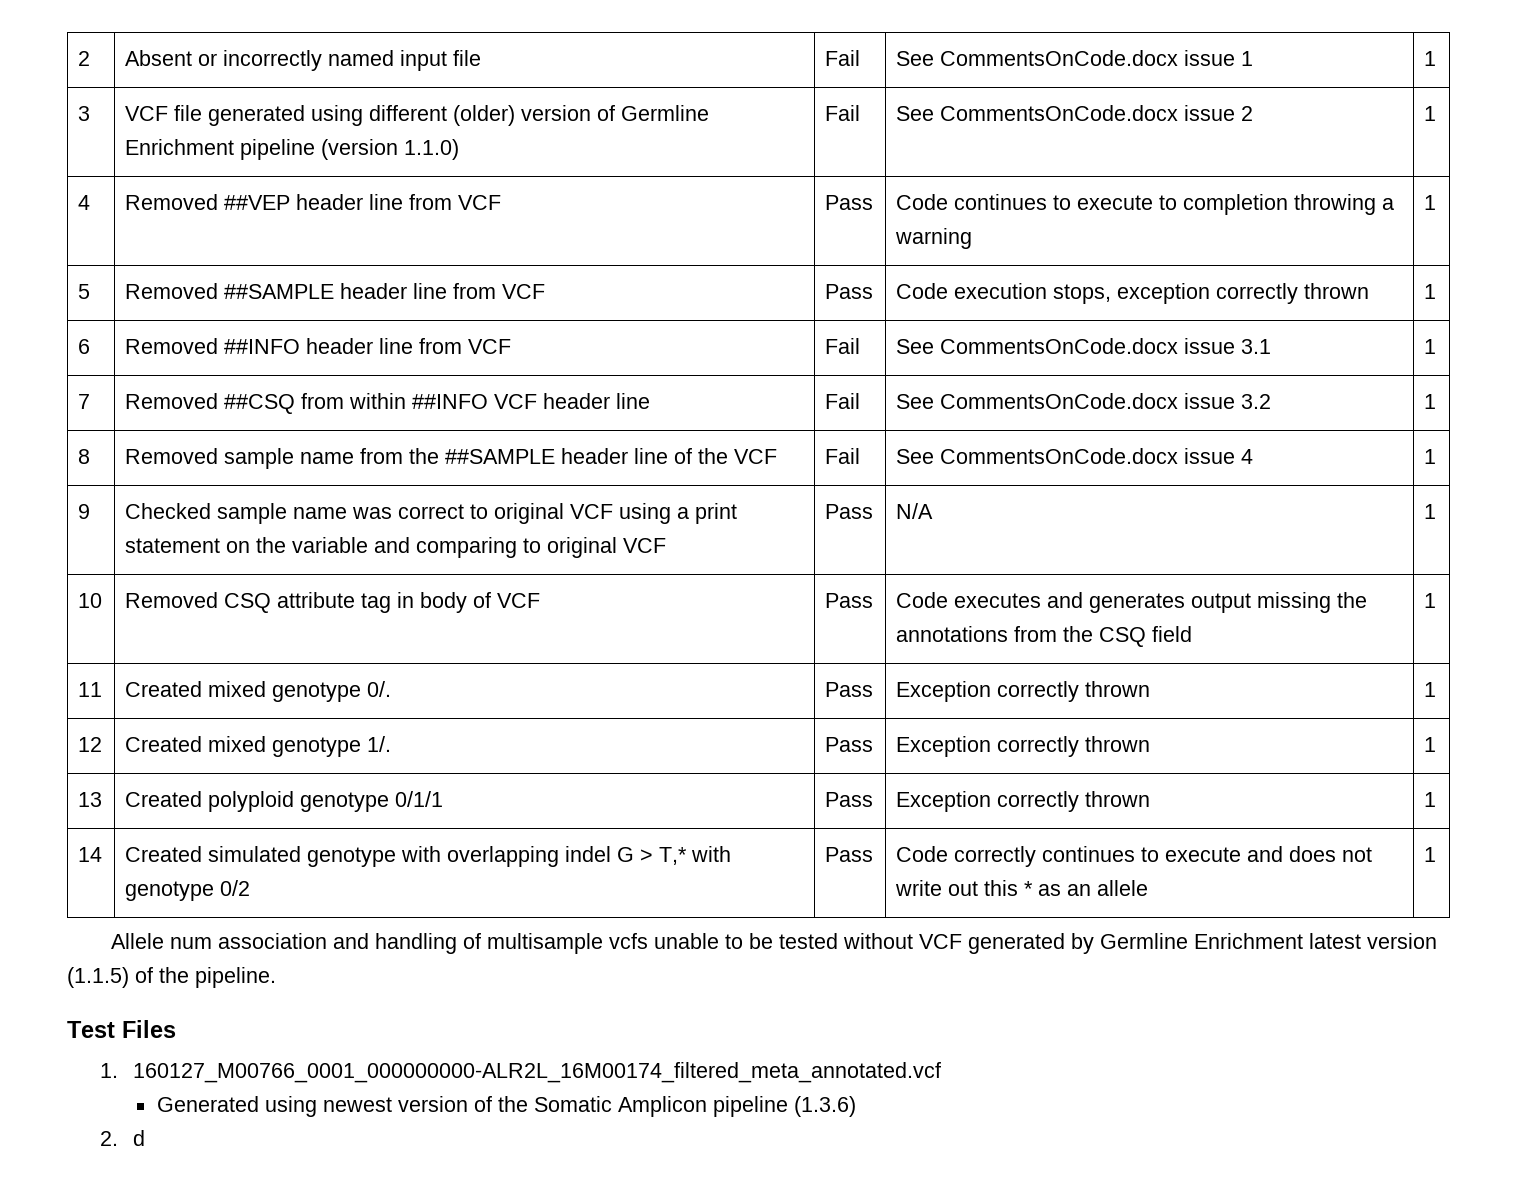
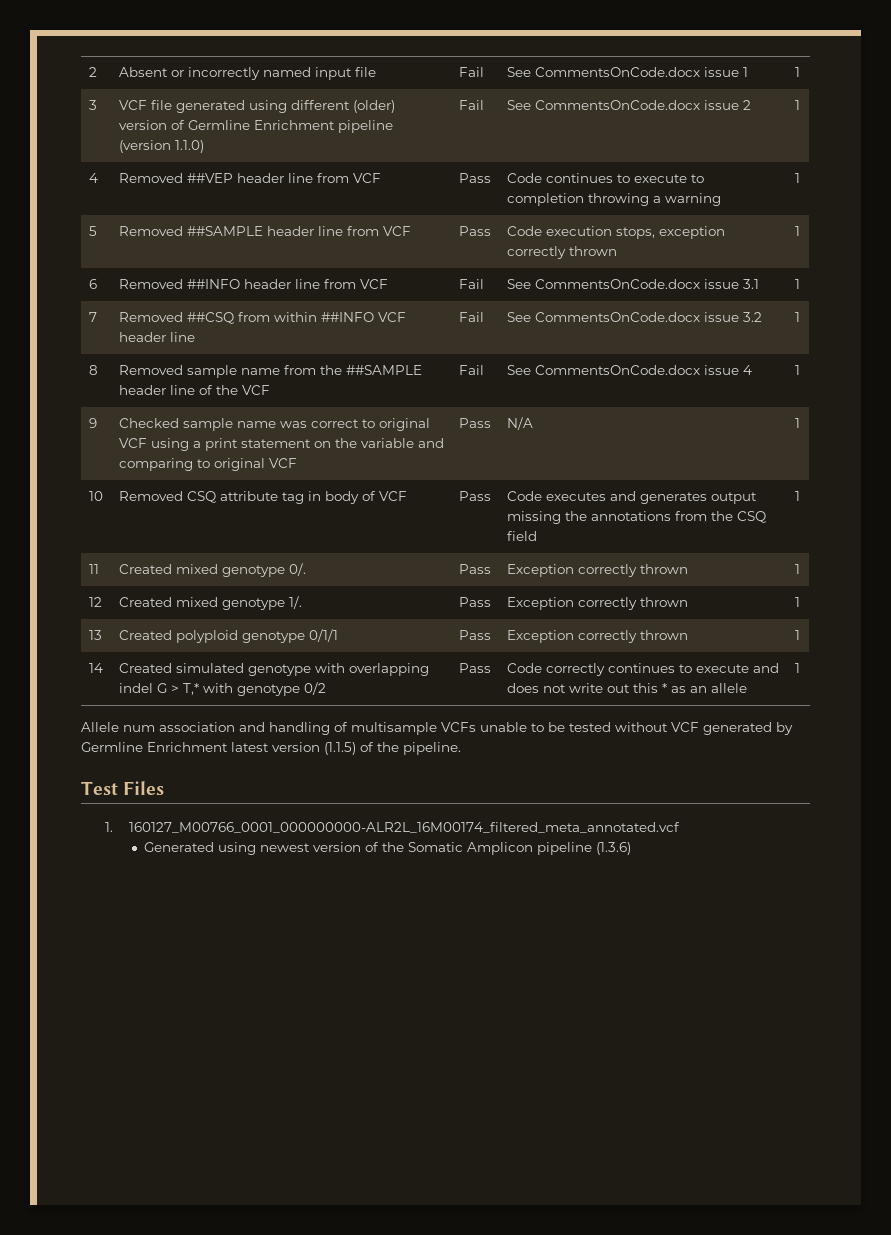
[609,933,649,949] vcfs -> [441,722,476,732] VCFs
[100,1130,146,1146] // 2. d -> (631, 848) none

